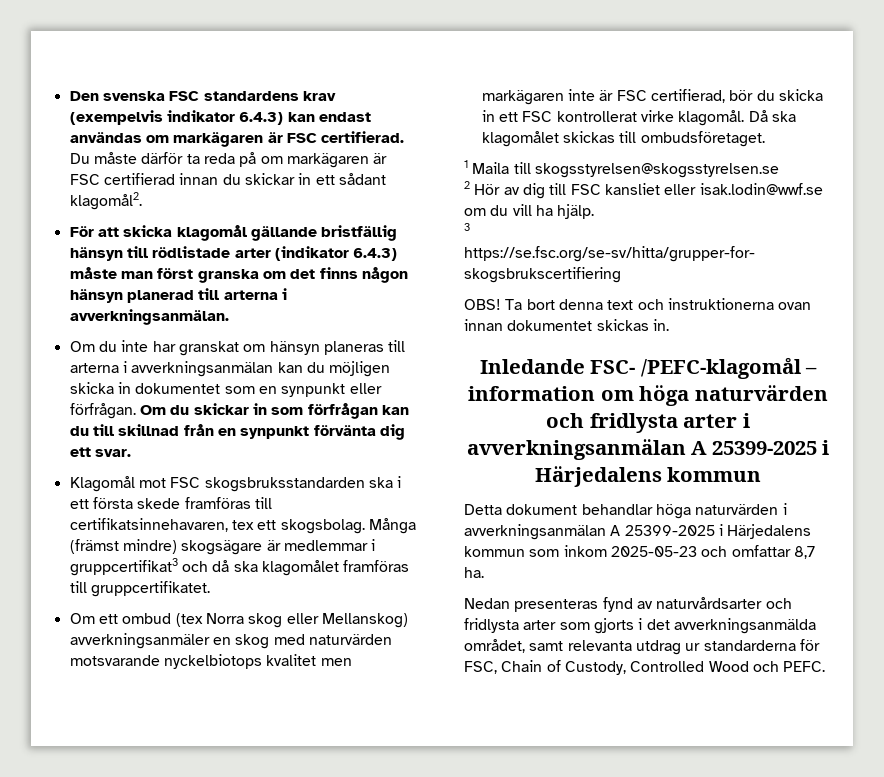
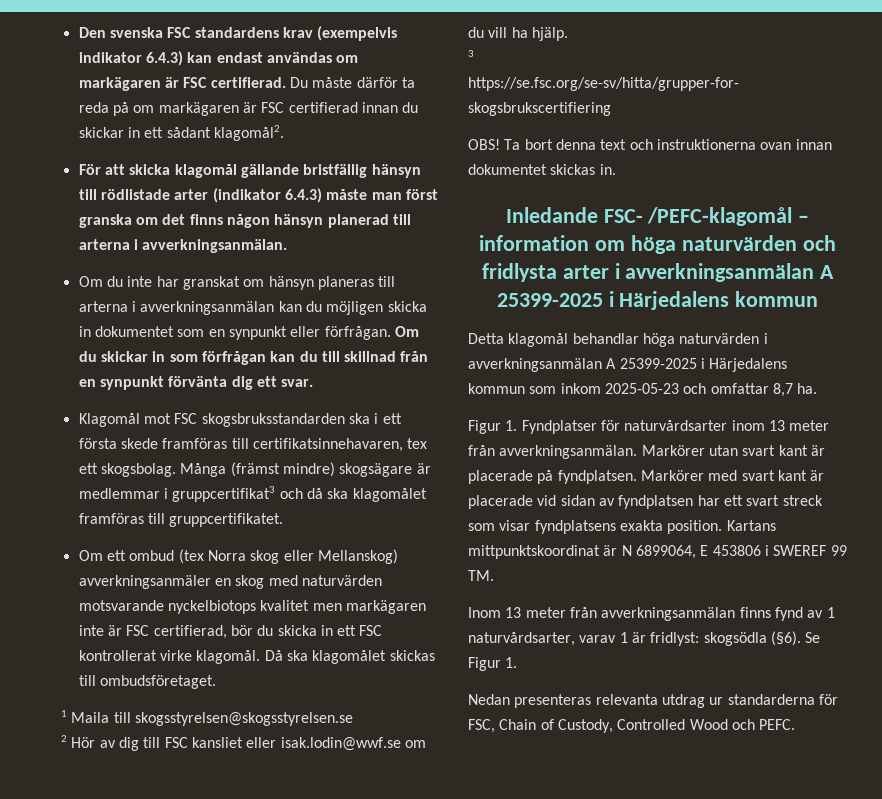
[506,504,578,515] dokument -> [508,333,569,347] klagomål
[464,597,792,612] [464,618,816,634] [464,639,564,653] Nedan presenteras fynd av naturvårdsarter och fridlysta arter som gjorts i det avverkningsanmälda området, samt -> [468,420,830,434] [468,445,825,459] [468,470,825,484] [468,495,823,509] [468,520,776,534] [468,545,847,559] [468,570,494,581] [468,607,835,621] [468,631,821,646] [468,657,518,671] [468,694,592,708] Figur 1. Fyndplatser för naturvårdsarter inom 13 meter från avverkningsanmälan. Markörer utan svart kant är placerade på fyndplatsen. Markörer med svart kant är placerade vid sidan av fyndplatsen har ett svart streck som visar fyndplatsens exakta position. Kartans mittpunktskoordinat är N 6899064, E 453806 i SWEREF 99 TM. // Inom 13 meter från avverkningsanmälan finns fynd av 1 naturvårdsarter, varav 1 är fridlyst: skogsödla (§6). Se Figur 1. // Nedan presenteras

